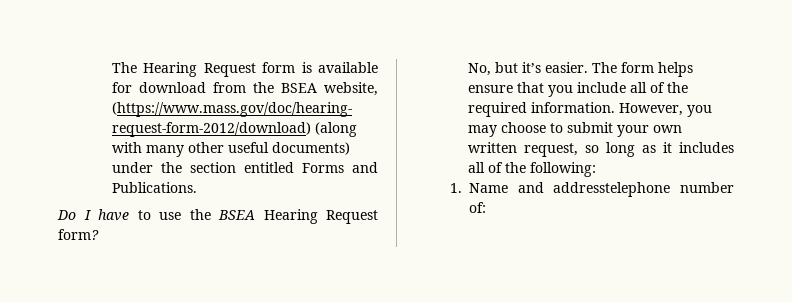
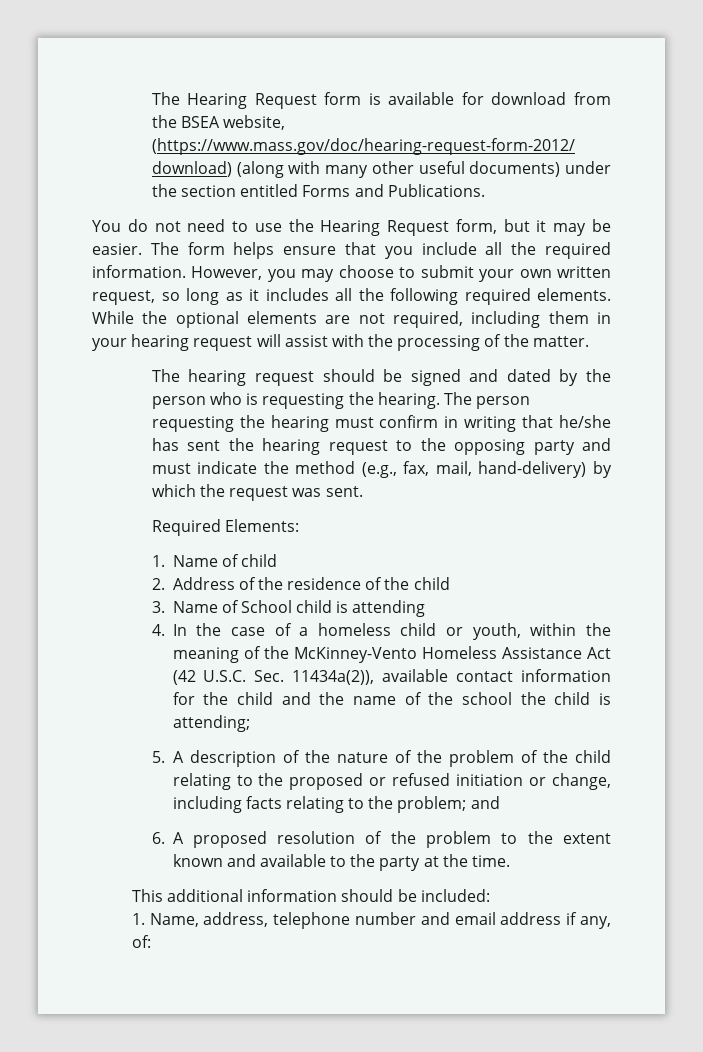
[57,209,129,221] Do I have -> [92,219,226,232] You do not need
[218,209,378,224] [58,229,99,240] [468,62,542,76] BSEA Hearing Request form? // No, but it’s -> [320,219,611,236] Hearing Request form, but it may be
[650,82,666,93] of -> (503, 248) none
[488,162,597,177] [450,182,734,197] of the following: // 1. Name and addresstelephone number -> [358,288,611,305] [92,311,611,328] [92,334,589,351] [151,369,611,386] [151,392,531,409] [151,415,611,432] [151,438,611,455] [151,461,612,478] [151,484,363,501] [151,519,300,536] [151,554,277,567] [151,577,450,590] [151,600,426,617] [151,623,612,640] [172,646,611,663] [172,669,611,685] [172,692,611,705] [172,715,250,732] [151,750,611,767] [172,773,611,790] [172,796,500,813] [151,831,612,848] [172,854,511,871] [131,889,490,902] [131,912,611,929] the following required elements. While the optional elements are not required, including them in your hearing request will assist with the processing of the matter. // The hearing request should be signed and dated by the person who is requesting the hearing. The person requesting the hearing must confirm in writing that he/she has sent the hearing request to the opposing party and must indicate the method (e.g., fax, mail, hand-delivery) by which the request was sent. // Required Elements: // 1. Name of child // 2. Address of the residence of the child // 3. Name of School child is attending // 4. In the case of a homeless child or youth, within the meaning of the McKinney-Vento Homeless Assistance Act (42 U.S.C. Sec. 11434a(2)), available contact information for the child and the name of the school the child is attending; // 5. A description of the nature of the problem of the child relating to the proposed or refused initiation or change, including facts relating to the problem; and // 6. A proposed resolution of the problem to the extent known and available to the party at the time. // This additional information should be included: // 1. Name, address, telephone number and email address if any,

